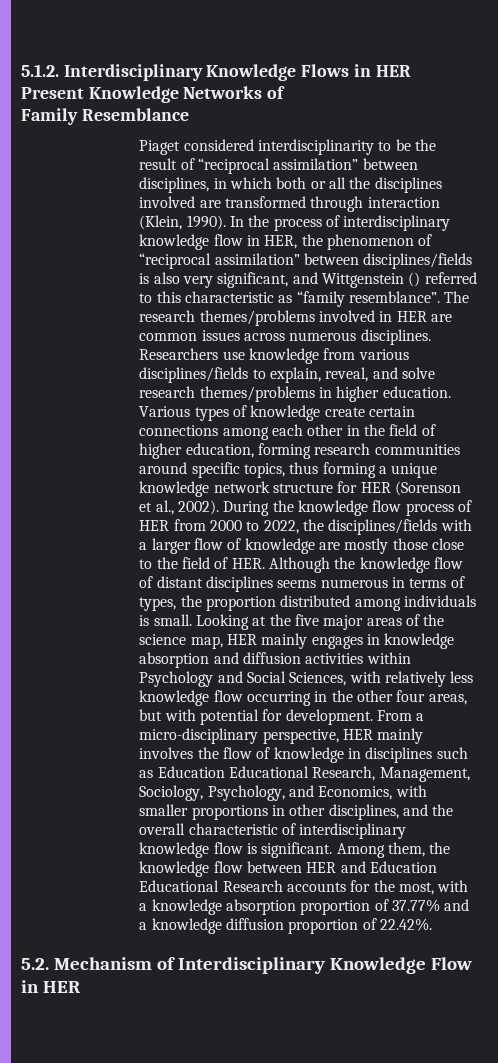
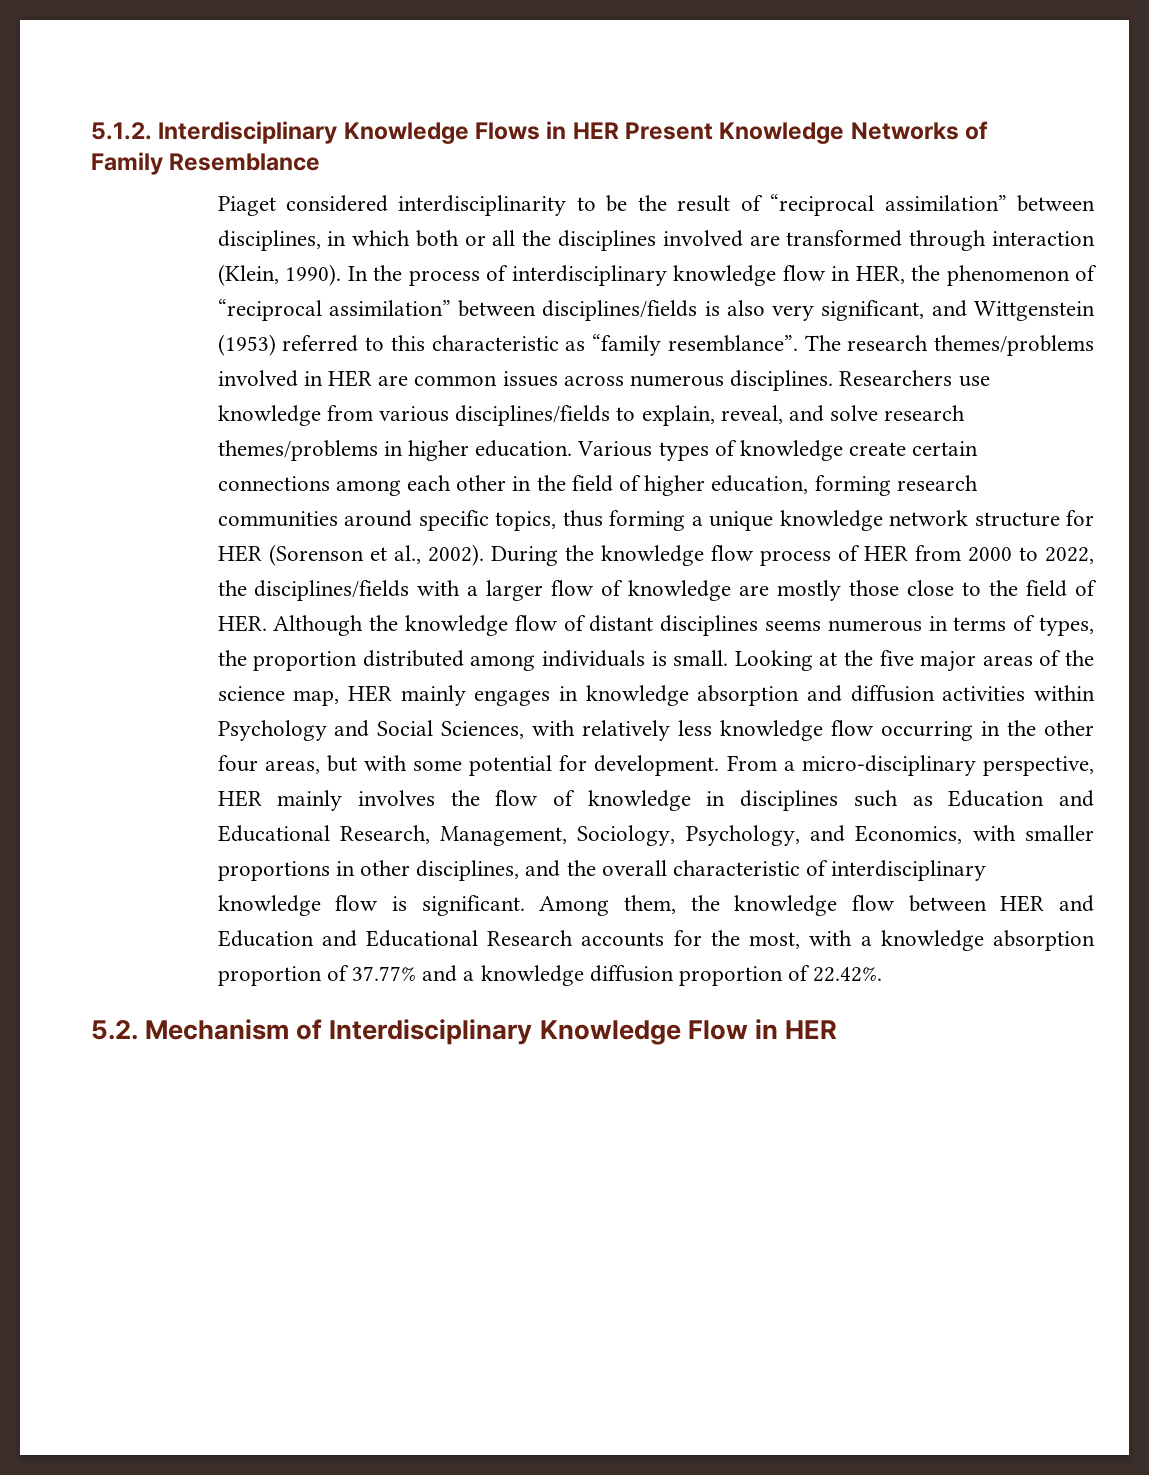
[408,272,421,287] () -> [217,334,276,356] (1953)
(196, 715) none -> [413,760,463,771] some
(225, 772) none -> [1059,790,1094,807] and
(438, 867) none -> [321,930,357,947] and

